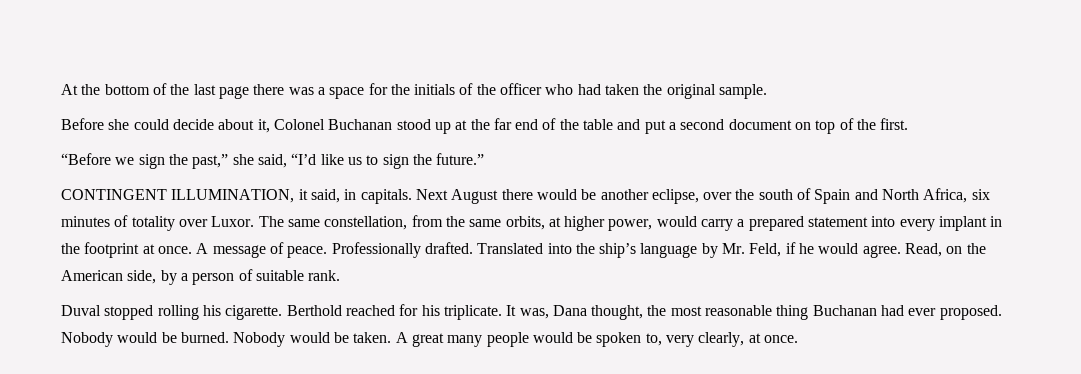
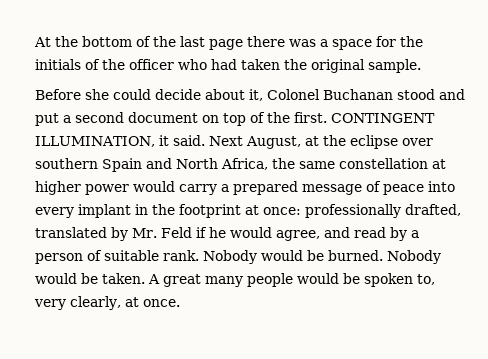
[434,118,614,134] up at the far end of the table -> (435, 94) none
[61,153,485,169] [61,188,990,204] [61,215,443,231] // “Before we sign the past,” she said, “I’d like us to sign the future.” // CONTINGENT ILLUMINATION, it said, in capitals. Next August there would be another eclipse, over the south of Spain and North Africa, six minutes of totality over Luxor. The same constellation, from -> [331,113,435,123] [35,135,433,149] [35,158,268,172] CONTINGENT ILLUMINATION, it said. Next August, at the eclipse over southern Spain and North Africa,
[505,216,545,230] orbits, -> [339,158,428,169] constellation
[608,219,653,231] power, -> [85,184,129,195] power
[808,217,869,227] statement -> [302,181,424,195] message of peace
[157,242,698,258] once. A message of peace. Professionally drafted. Translated into the ship’s language -> [263,204,461,218] [35,227,107,238] once: professionally drafted, translated
[749,243,782,257] Feld, -> [160,227,192,238] Feld
[862,243,986,258] [61,270,157,284] agree. Read, on the American side, -> [275,227,386,241] agree, and read
[61,304,1002,320] // Duval stopped rolling his cigarette. Berthold reached for his triplicate. It was, Dana thought, the most reasonable thing Buchanan had ever proposed. -> (199, 255) none

